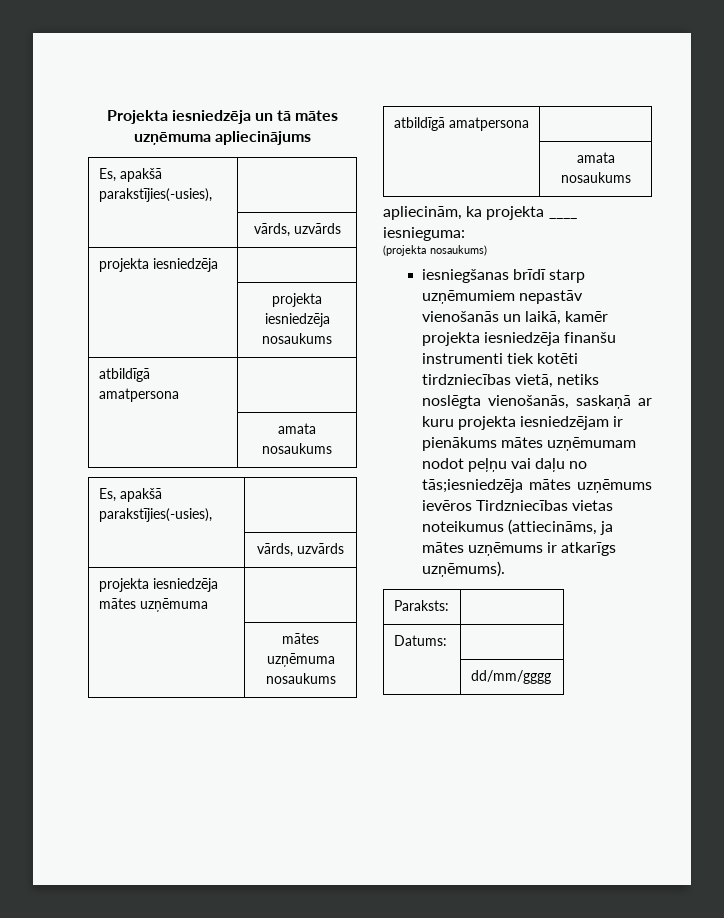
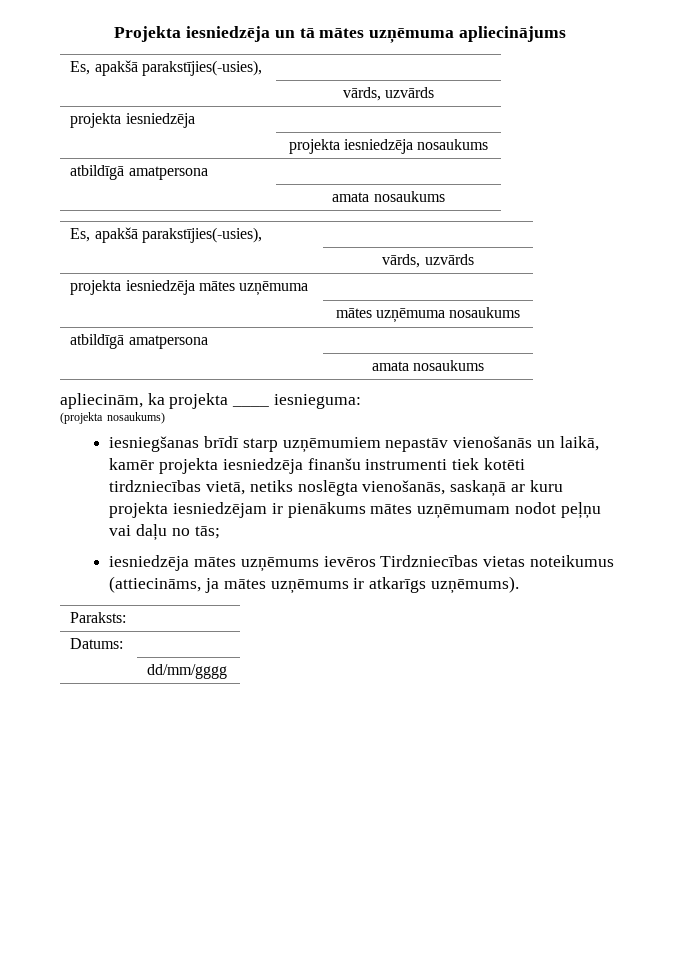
[421,479,523,493] tās;iesniedzēja -> [194,526,220,539] [109,555,190,571] tās; // iesniedzēja

